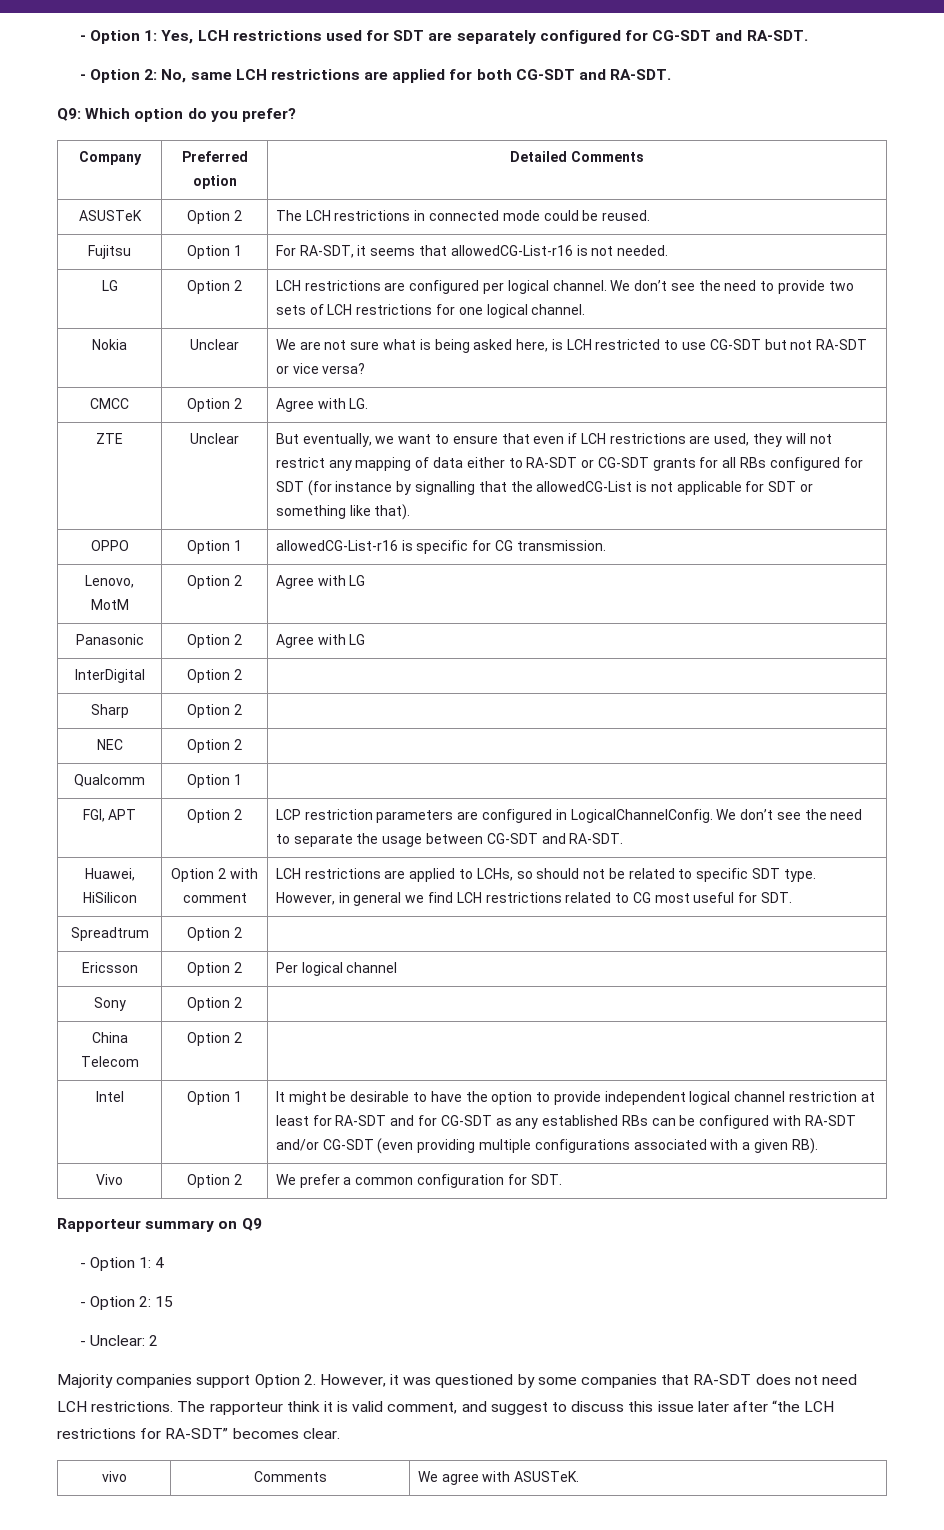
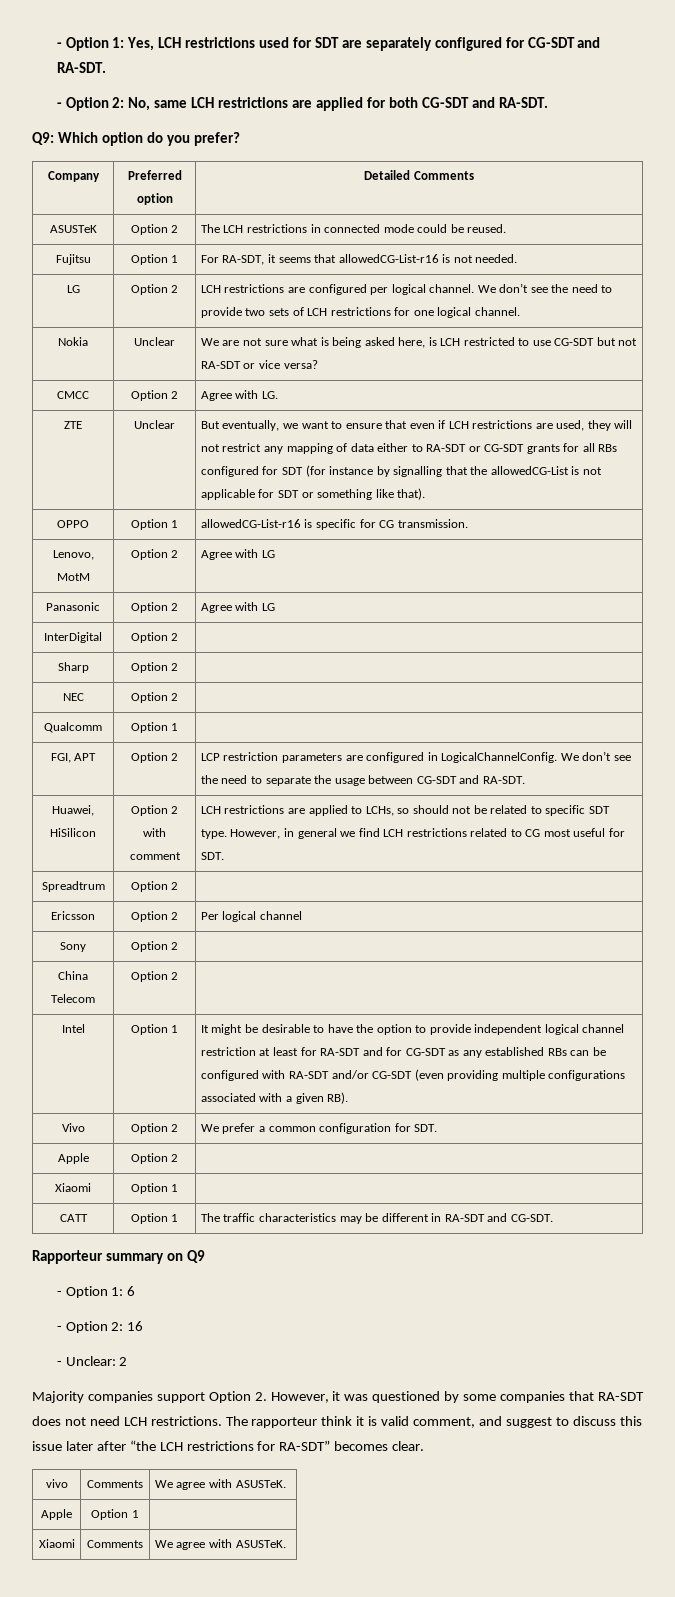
(562, 1179) none -> [57,1153,89,1164] [130,1153,179,1164] [55,1183,91,1192] [130,1183,179,1194] [59,1214,88,1222] [130,1213,179,1224] [200,1213,553,1224] // Apple | Option 2 | // Xiaomi | Option 1 | // CATT | Option 1 | The traffic characteristics may be different in RA-SDT and CG-SDT.
[155,1257,165,1268] [79,1296,174,1310] 4 // - Option 2: 15 -> [127,1286,136,1296] [56,1321,144,1333] 6 // - Option 2: 16
(580, 1476) none -> [41,1509,72,1520] [91,1509,139,1520] [38,1539,75,1548] [87,1540,143,1548] [154,1539,286,1550] // Apple | Option 1 | // Xiaomi | Comments | We agree with ASUSTeK.

